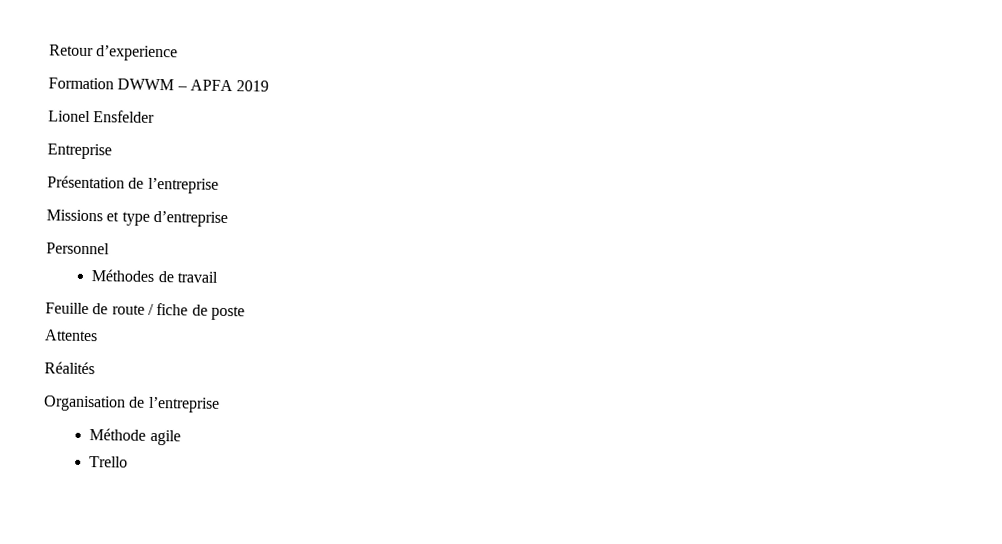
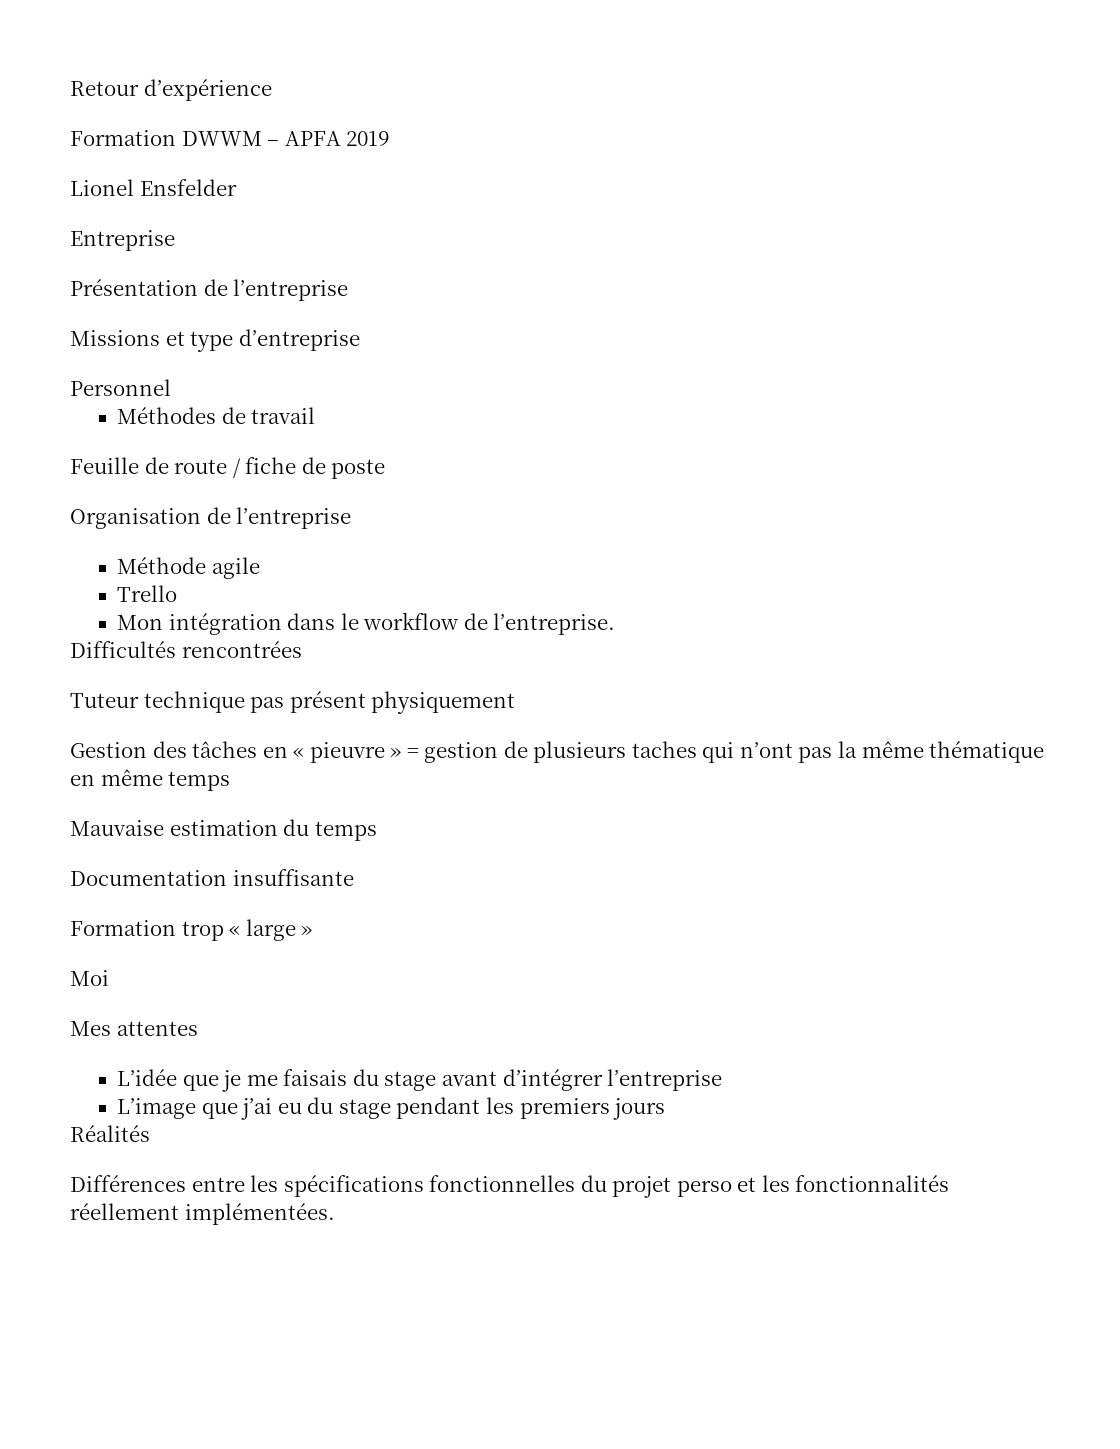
[96,45,179,62] d’experience -> [143,79,272,101] d’expérience
[44,329,98,342] [44,361,95,375] // Attentes // Réalités -> (386, 469) none
(129, 462) none -> [117,612,616,635] [70,641,302,658] [70,691,516,714] [70,741,1045,763] [70,769,231,791] [70,819,377,841] [70,869,354,886] [70,919,313,941] [70,970,109,986] [70,1021,198,1036] [117,1069,723,1092] [117,1097,666,1120] [70,1125,150,1142] [70,1175,950,1198] [70,1203,335,1225] // Mon intégration dans le workflow de l’entreprise. // Difficultés rencontrées // Tuteur technique pas présent physiquement // Gestion des tâches en « pieuvre » = gestion de plusieurs taches qui n’ont pas la même thématique en même temps // Mauvaise estimation du temps // Documentation insuffisante // Formation trop « large » // Moi // Mes attentes // L’idée que je me faisais du stage avant d’intégrer l’entreprise // L’image que j’ai eu du stage pendant les premiers jours // Réalités // Différences entre les spécifications fonctionnelles du projet perso et les fonctionnalités réellement implémentées.

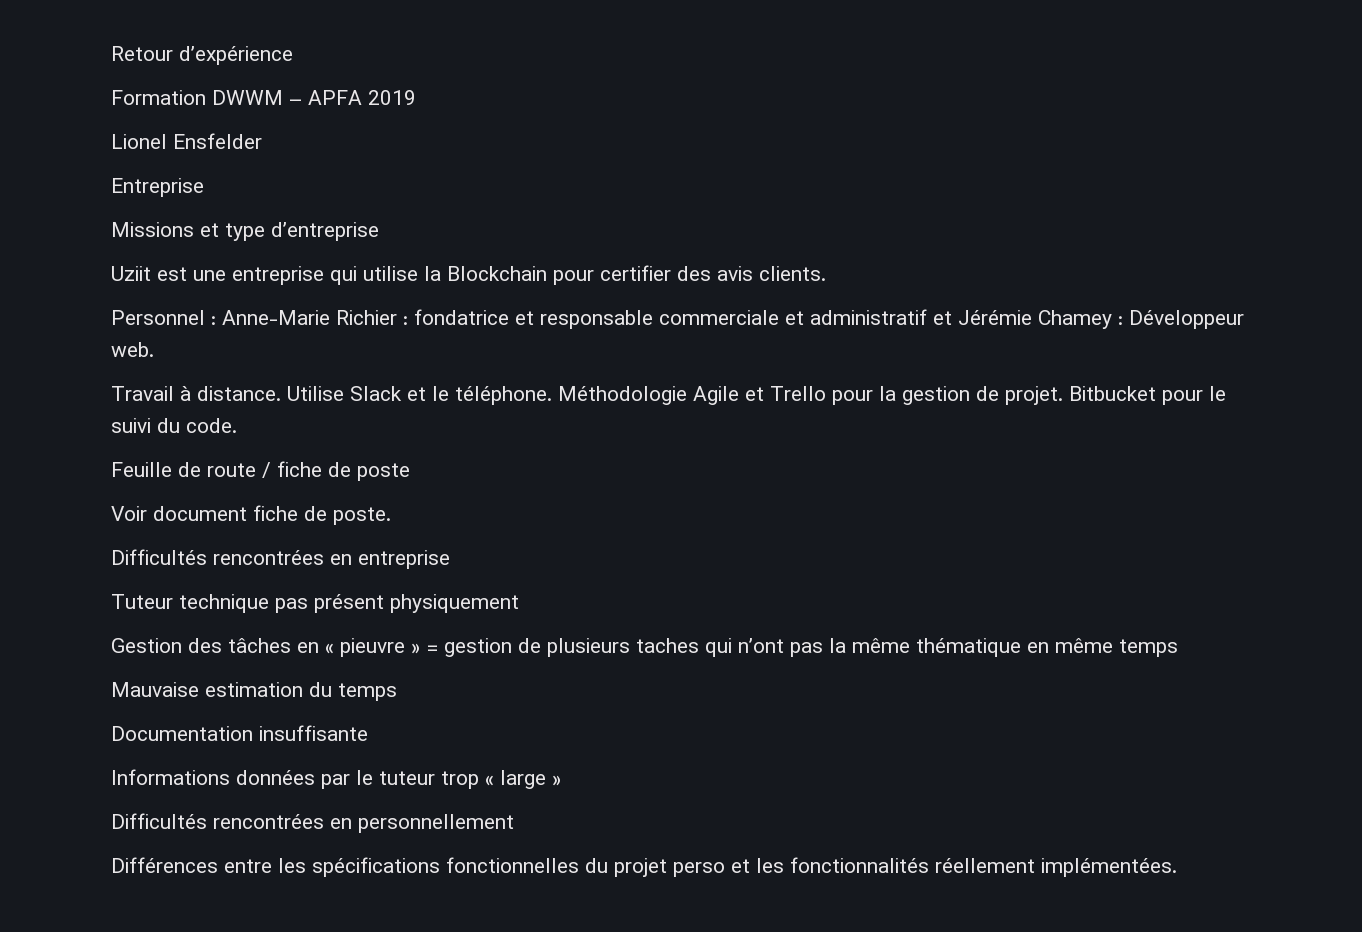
[70,279,349,301] // Présentation de l’entreprise -> (204, 187) none
[70,379,171,396] [117,407,316,424] Personnel // Méthodes de travail -> [111,265,826,285] [111,309,1244,329] [111,342,154,357] [111,386,1226,405] [111,418,237,433] Uziit est une entreprise qui utilise la Blockchain pour certifier des avis clients. // Personnel : Anne-Marie Richier : fondatrice et responsable commerciale et administratif et Jérémie Chamey : Développeur web. // Travail à distance. Utilise Slack et le téléphone. Méthodologie Agile et Trello pour la gestion de projet. Bitbucket pour le suivi du code.
[70,507,352,529] [117,557,260,579] [117,585,178,602] [117,612,616,635] [70,641,302,658] Organisation de l’entreprise // Méthode agile // Trello // Mon intégration dans le workflow de l’entreprise. // Difficultés rencontrées -> [111,505,391,525] [111,549,450,569] Voir document fiche de poste. // Difficultés rencontrées en entreprise
[70,920,176,936] Formation -> [111,769,435,789] Informations données par le tuteur
[70,970,109,986] [70,1021,198,1036] [117,1069,723,1092] [117,1097,666,1120] [70,1125,150,1142] Moi // Mes attentes // L’idée que je me faisais du stage avant d’intégrer l’entreprise // L’image que j’ai eu du stage pendant les premiers jours // Réalités -> [111,813,514,833] Difficultés rencontrées en personnellement

